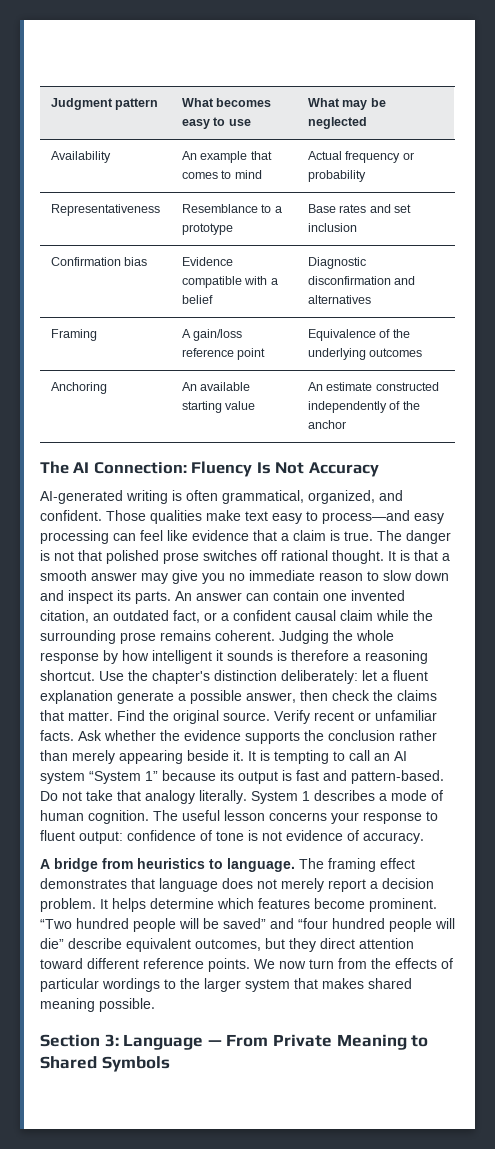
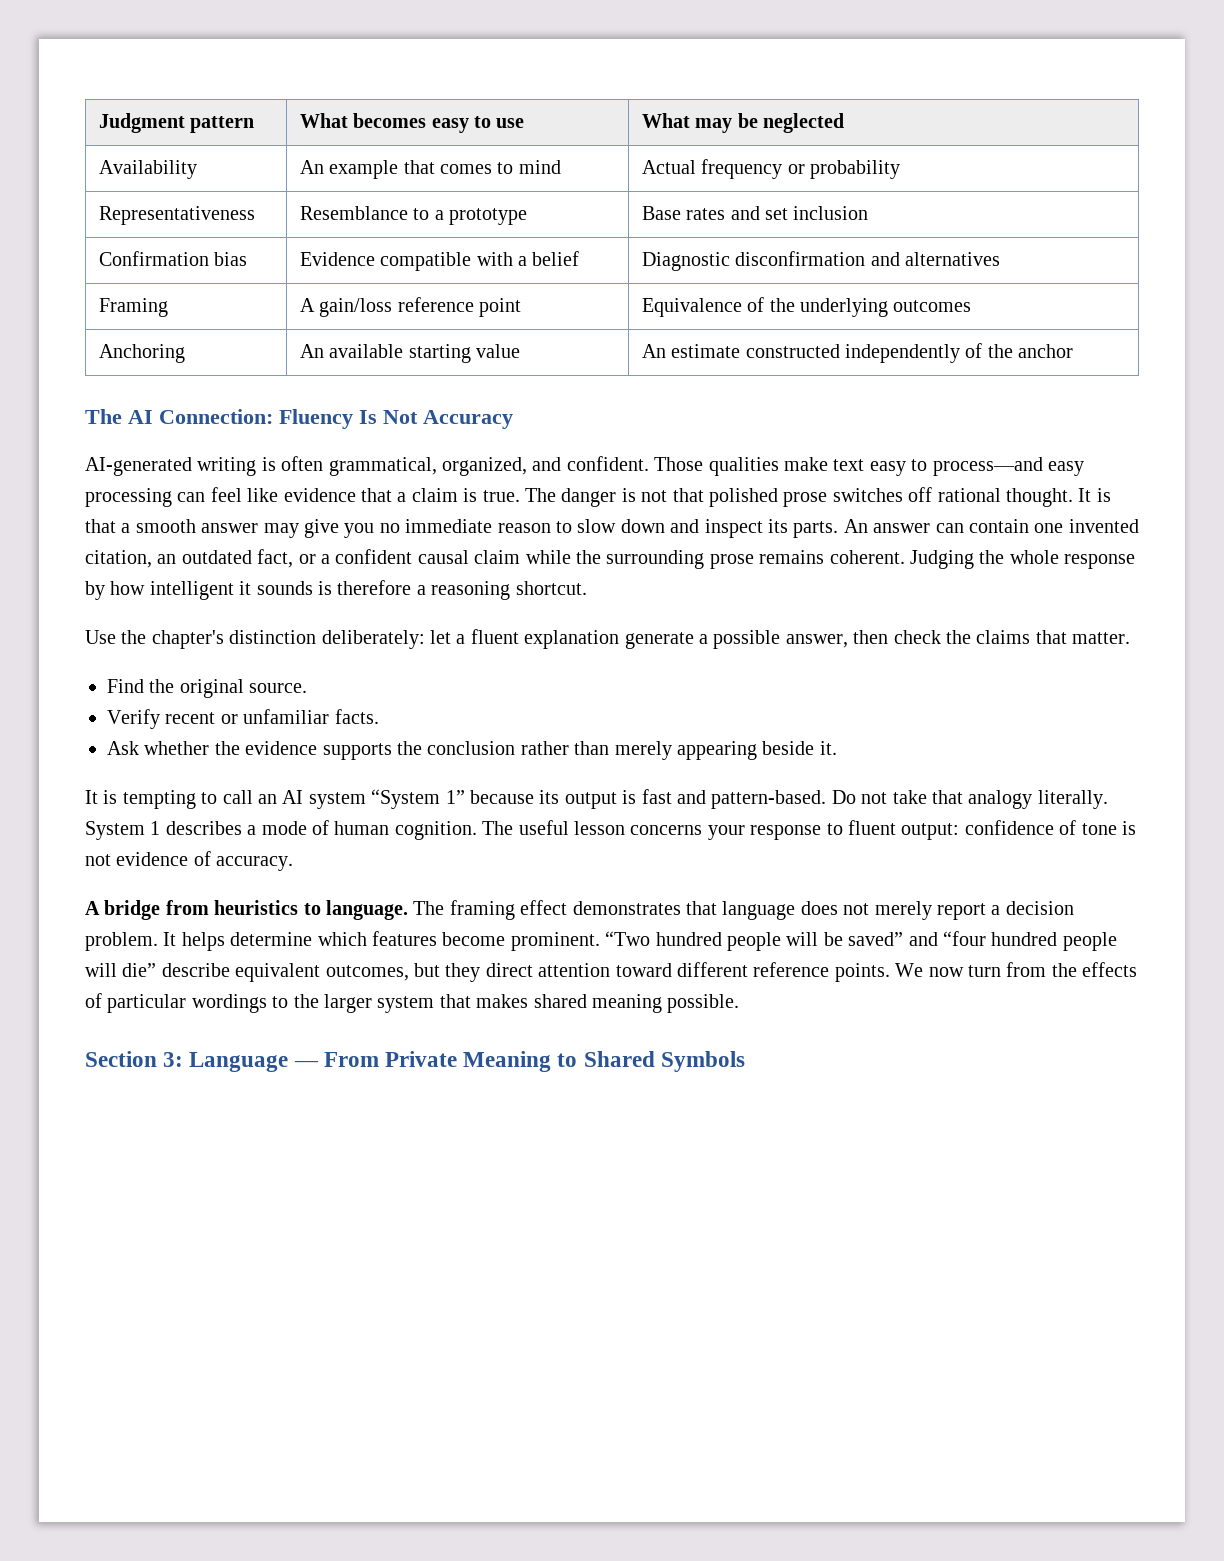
(95, 675) none -> (587, 588) //
(113, 716) none -> (1131, 638) //
(270, 716) none -> (308, 688) //
(74, 735) none -> (379, 716) //
(244, 755) none -> (837, 748) //

